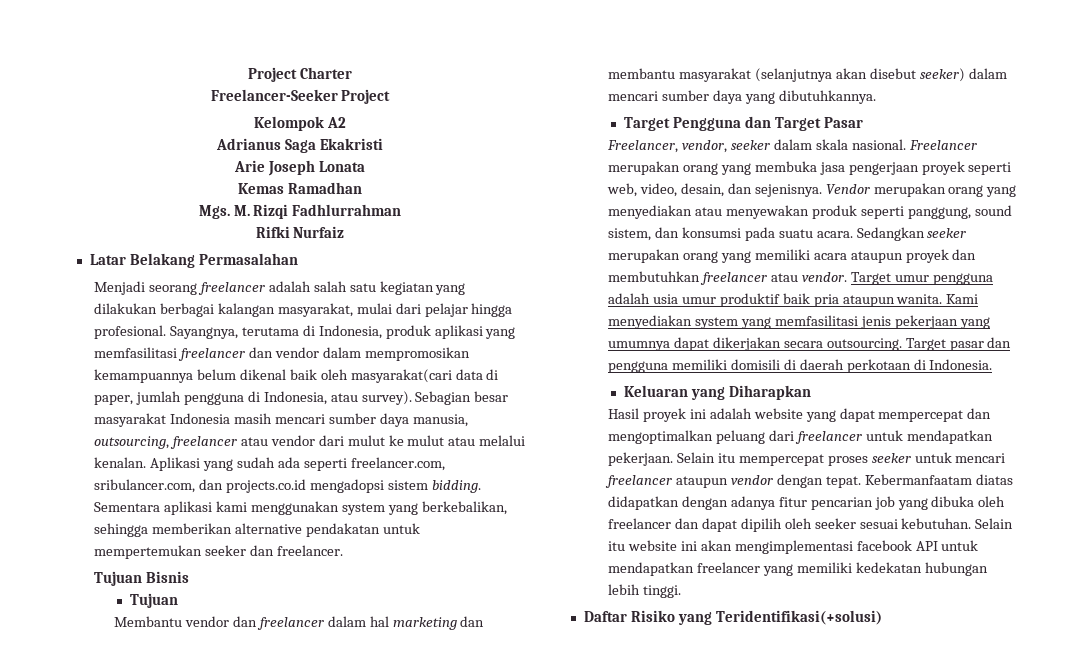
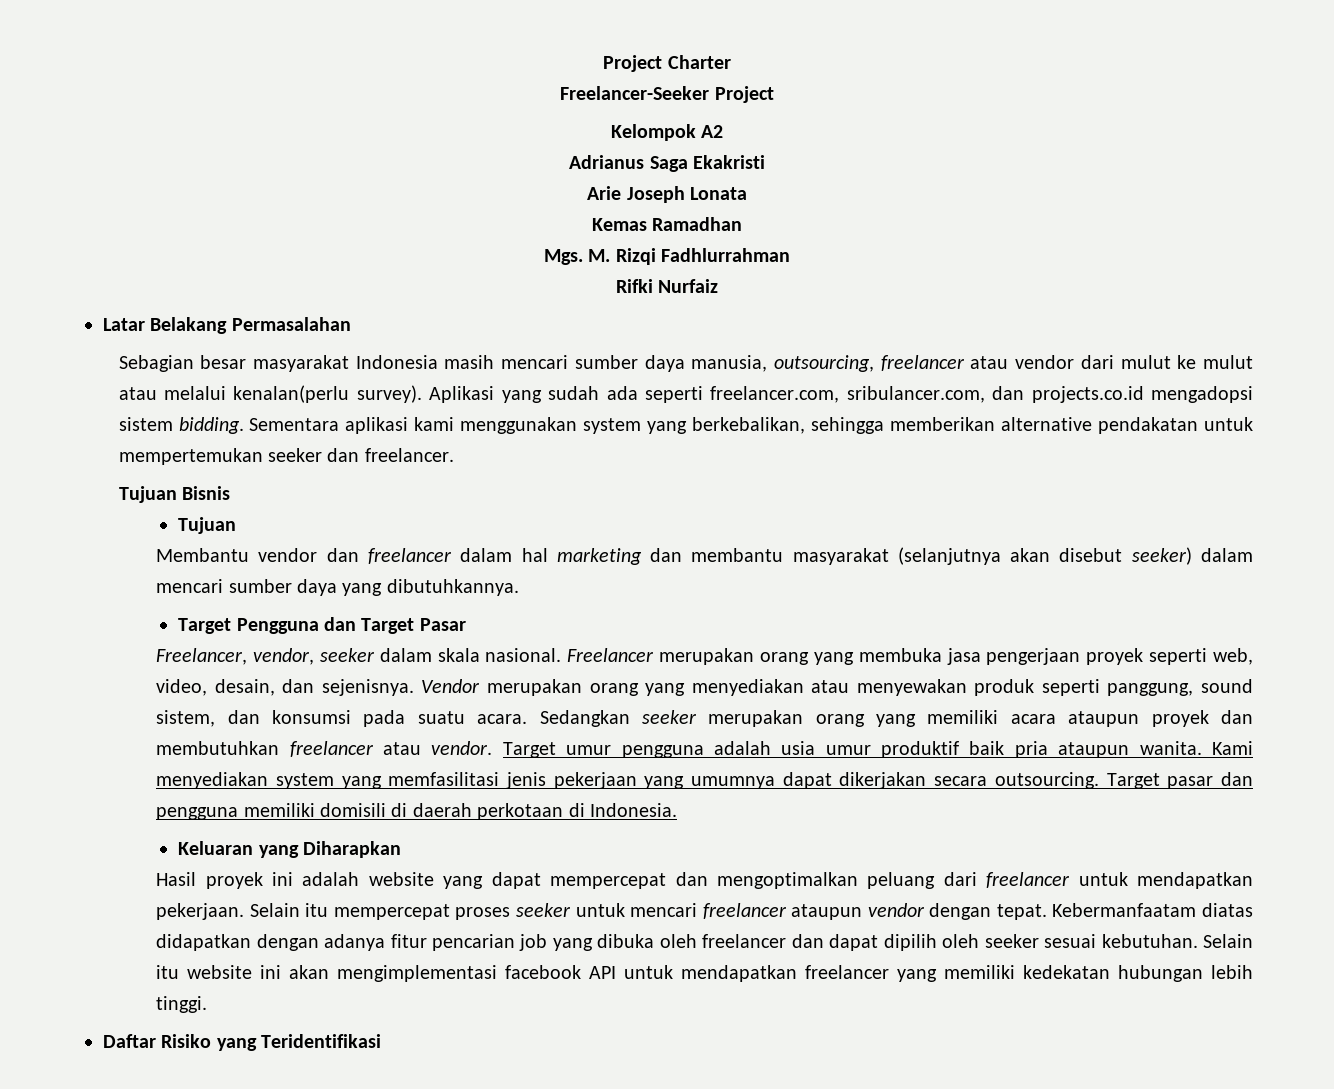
[94,281,466,295] [94,303,513,317] [94,325,516,339] [94,347,470,361] [94,369,499,383] [94,391,412,405] Menjadi seorang freelancer adalah salah satu kegiatan yang dilakukan berbagai kalangan masyarakat, mulai dari pelajar hingga profesional. Sayangnya, terutama di Indonesia, produk aplikasi yang memfasilitasi freelancer dan vendor dalam mempromosikan kemampuannya belum dikenal baik oleh masyarakat(cari data di paper, jumlah pengguna di Indonesia, atau survey). -> (351, 324) none
[94,457,147,468] kenalan. -> [233,385,422,403] kenalan(perlu survey).
[715,610,882,625] Teridentifikasi(+solusi) -> [261,1034,382,1048] Teridentifikasi

